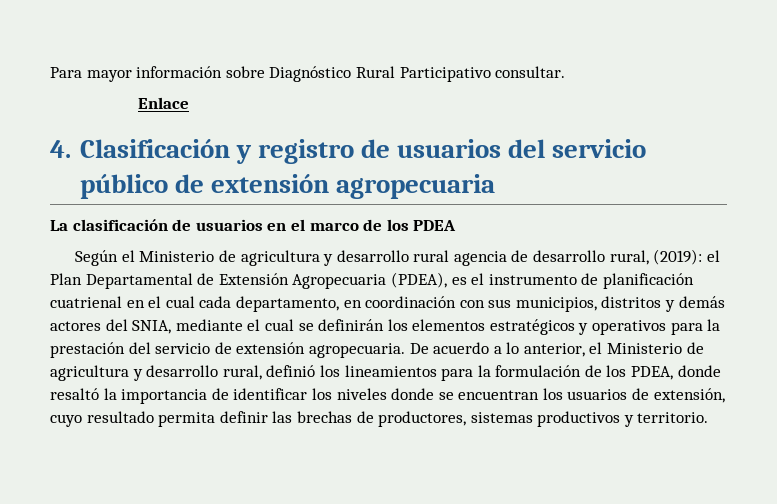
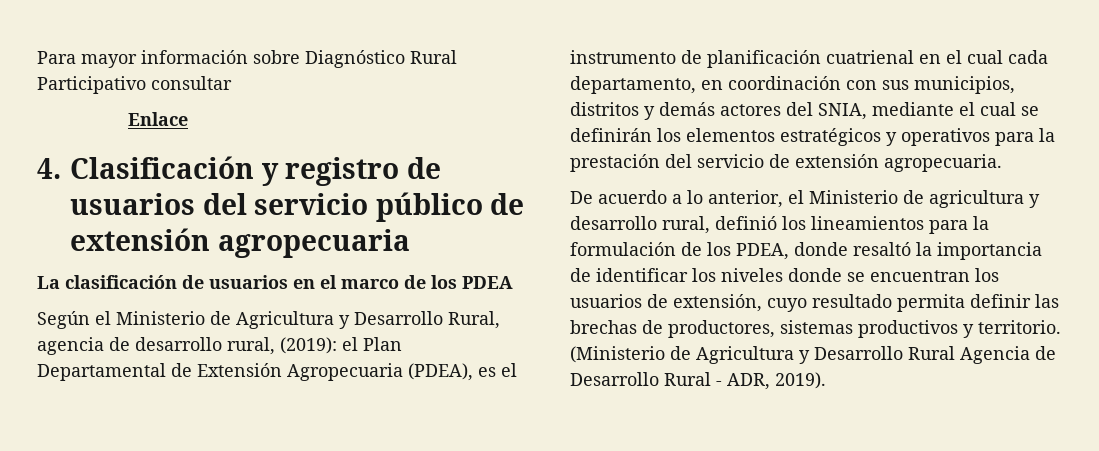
[495,66,566,78] consultar. -> [151,76,232,90] consultar
[240,250,450,266] agricultura y desarrollo rural -> [236,311,500,329] Agricultura y Desarrollo Rural,
(405, 350) none -> (1002, 163) //
(709, 417) none -> [570,346,1056,364] [570,372,826,390] (Ministerio de Agricultura y Desarrollo Rural Agencia de Desarrollo Rural - ADR, 2019).

